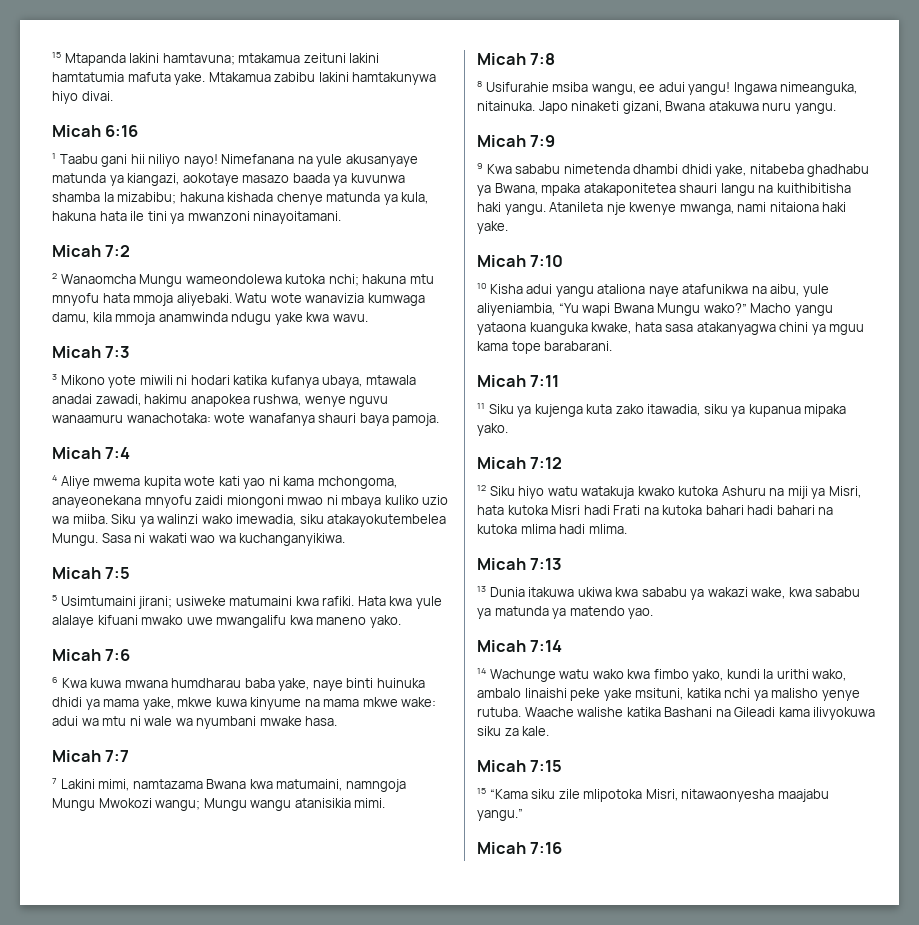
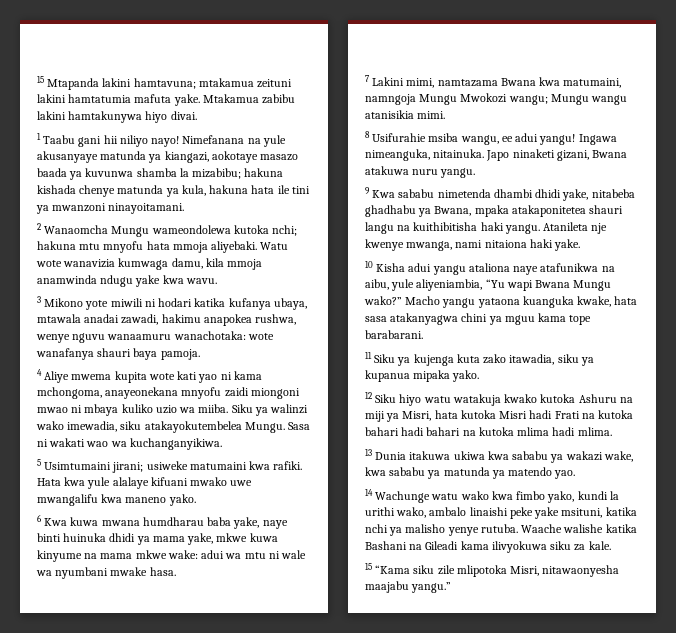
[52,125,139,137] // Micah 6:16 -> (197, 115) none
[52,245,131,257] // Micah 7:2 -> (185, 208) none
[52,346,131,358] // Micah 7:3 -> (217, 281) none
[52,447,131,459] // Micah 7:4 -> (200, 354) none
[52,567,131,579] // Micah 7:5 -> (222, 444) none
[52,649,131,661] // Micah 7:6 -> (196, 500) none
[52,750,130,762] // Micah 7:7 -> (176, 571) none
[477,53,556,65] // Micah 7:8 -> (446, 115) none
[477,135,556,147] // Micah 7:9 -> (476, 173) none
[477,255,564,267] // Micah 7:10 -> (581, 245) none
[477,375,560,387] // Micah 7:11 -> (423, 334) none
[477,457,563,469] // Micah 7:12 -> (480, 376) none
[477,558,563,570] // Micah 7:13 -> (612, 431) none
[477,640,563,652] // Micah 7:14 -> (576, 474) none
[477,760,563,772] // Micah 7:15 -> (611, 545) none
[477,842,563,854] // Micah 7:16 -> (452, 587) none

